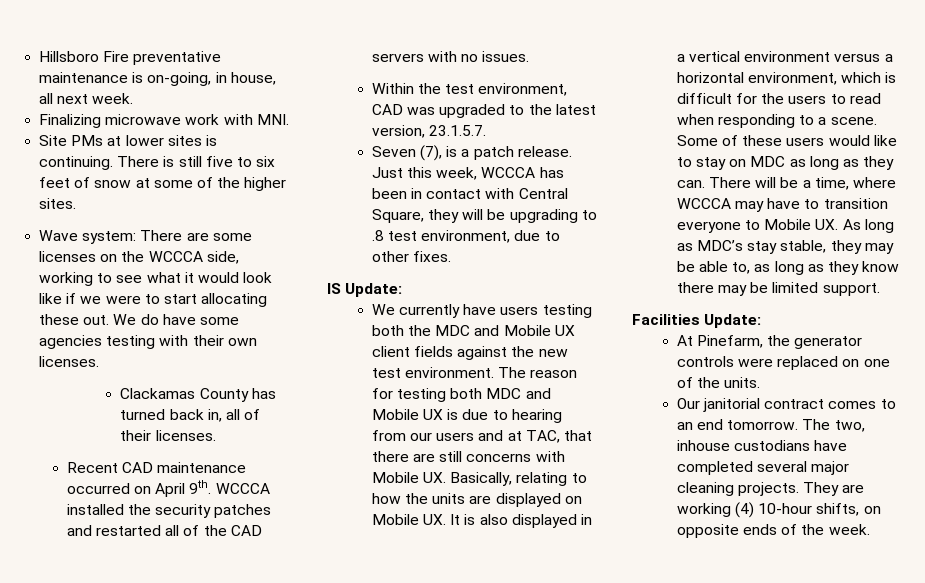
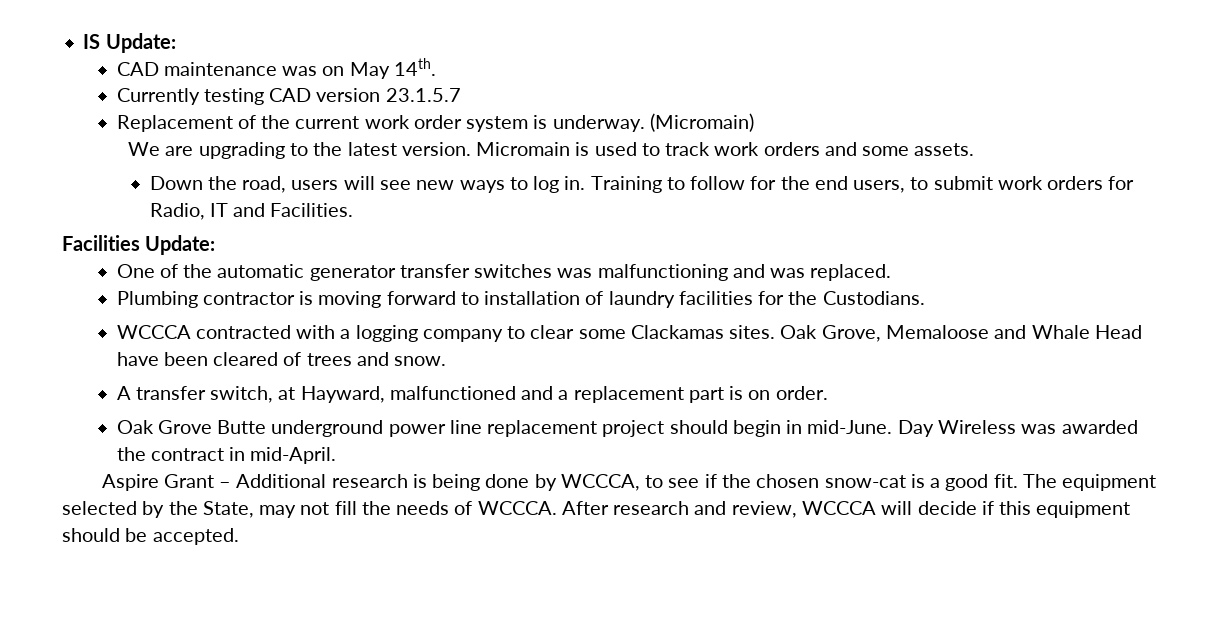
[39,51,222,65] [39,72,276,86] [39,93,134,104] [39,114,289,128] [39,135,217,146] [39,156,276,170] [39,177,287,191] [39,198,77,209] [39,230,252,244] [39,251,239,264] [39,272,273,286] [39,293,268,307] [39,314,239,325] [39,335,257,349] [39,356,100,367] [120,388,276,402] [120,409,261,422] [120,430,216,441] [66,462,247,473] [66,480,270,497] [66,504,272,518] [66,525,262,536] [371,51,530,62] [371,83,568,96] [371,104,596,118] [371,125,486,138] [371,145,572,161] [371,167,564,180] [371,188,568,199] [371,209,597,223] [371,230,560,243] [371,251,451,262] [327,283,403,297] [371,304,592,318] [371,325,575,336] [371,346,568,360] [371,367,578,378] [371,388,551,402] [371,409,562,423] [371,430,592,443] [371,451,565,462] [371,472,587,486] [371,493,582,507] [371,514,592,528] [676,51,893,62] [676,72,897,85] [676,93,881,104] [676,114,877,128] [676,135,897,146] [676,156,895,170] [676,177,896,190] [676,198,888,212] [676,219,894,233] [676,240,894,254] [676,261,900,275] [676,282,880,296] [632,314,762,328] [676,335,863,349] [676,356,890,370] [676,377,761,388] [676,398,896,412] [676,419,865,432] [676,440,848,451] [676,461,850,475] [676,482,865,496] [676,502,881,518] [676,524,870,538] Hillsboro Fire preventative maintenance is on-going, in house, all next week. // Finalizing microwave work with MNI. // Site PMs at lower sites is continuing. There is still five to six feet of snow at some of the higher sites. // Wave system: There are some licenses on the WCCCA side, working to see what it would look like if we were to start allocating these out. We do have some agencies testing with their own licenses. // Clackamas County has turned back in, all of their licenses. // Recent CAD maintenance occurred on April 9th. WCCCA installed the security patches and restarted all of the CAD servers with no issues. // Within the test environment, CAD was upgraded to the latest version, 23.1.5.7. // Seven (7), is a patch release. Just this week, WCCCA has been in contact with Central Square, they will be upgrading to .8 test environment, due to other fixes. // IS Update: // We currently have users testing both the MDC and Mobile UX client fields against the new test environment. The reason for testing both MDC and Mobile UX is due to hearing from our users and at TAC, that there are still concerns with Mobile UX. Basically, relating to how the units are displayed on Mobile UX. It is also displayed in a vertical environment versus a horizontal environment, which is difficult for the users to read when responding to a scene. Some of these users would like to stay on MDC as long as they can. There will be a time, where WCCCA may have to transition everyone to Mobile UX. As long as MDC’s stay stable, they may be able to, as long as they know there may be limited support. // Facilities Update: // At Pinefarm, the generator controls were replaced on one of the units. // Our janitorial contract comes to an end tomorrow. The two, inhouse custodians have completed several major cleaning projects. They are working (4) 10-hour shifts, on opposite ends of the week. -> [83,33,176,53] [116,58,436,79] [116,88,461,105] [116,113,754,132] [128,142,975,159] [149,176,1135,193] [149,203,354,220] [62,235,216,255] [116,264,892,281] [116,291,925,308] [116,325,1142,342] [116,352,447,366] [116,386,828,403] [116,420,1138,437] [116,447,337,464] [101,474,1157,491] [62,501,1131,518] [62,528,239,545] IS Update: // CAD maintenance was on May 14th. // Currently testing CAD version 23.1.5.7 // Replacement of the current work order system is underway. (Micromain) // We are upgrading to the latest version. Micromain is used to track work orders and some assets. // Down the road, users will see new ways to log in. Training to follow for the end users, to submit work orders for Radio, IT and Facilities. // Facilities Update: // One of the automatic generator transfer switches was malfunctioning and was replaced. // Plumbing contractor is moving forward to installation of laundry facilities for the Custodians. // WCCCA contracted with a logging company to clear some Clackamas sites. Oak Grove, Memaloose and Whale Head have been cleared of trees and snow. // A transfer switch, at Hayward, malfunctioned and a replacement part is on order. // Oak Grove Butte underground power line replacement project should begin in mid-June. Day Wireless was awarded the contract in mid-April. // Aspire Grant – Additional research is being done by WCCCA, to see if the chosen snow-cat is a good fit. The equipment selected by the State, may not fill the needs of WCCCA. After research and review, WCCCA will decide if this equipment should be accepted.

